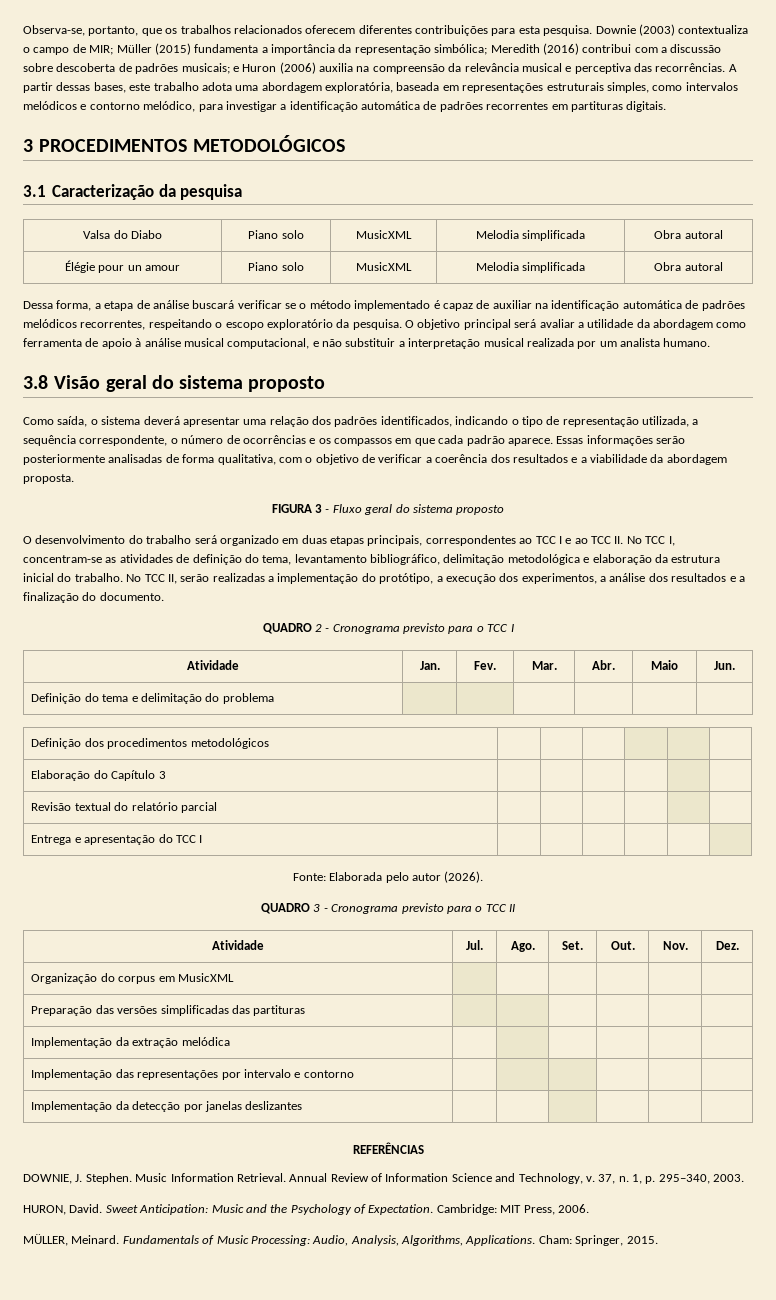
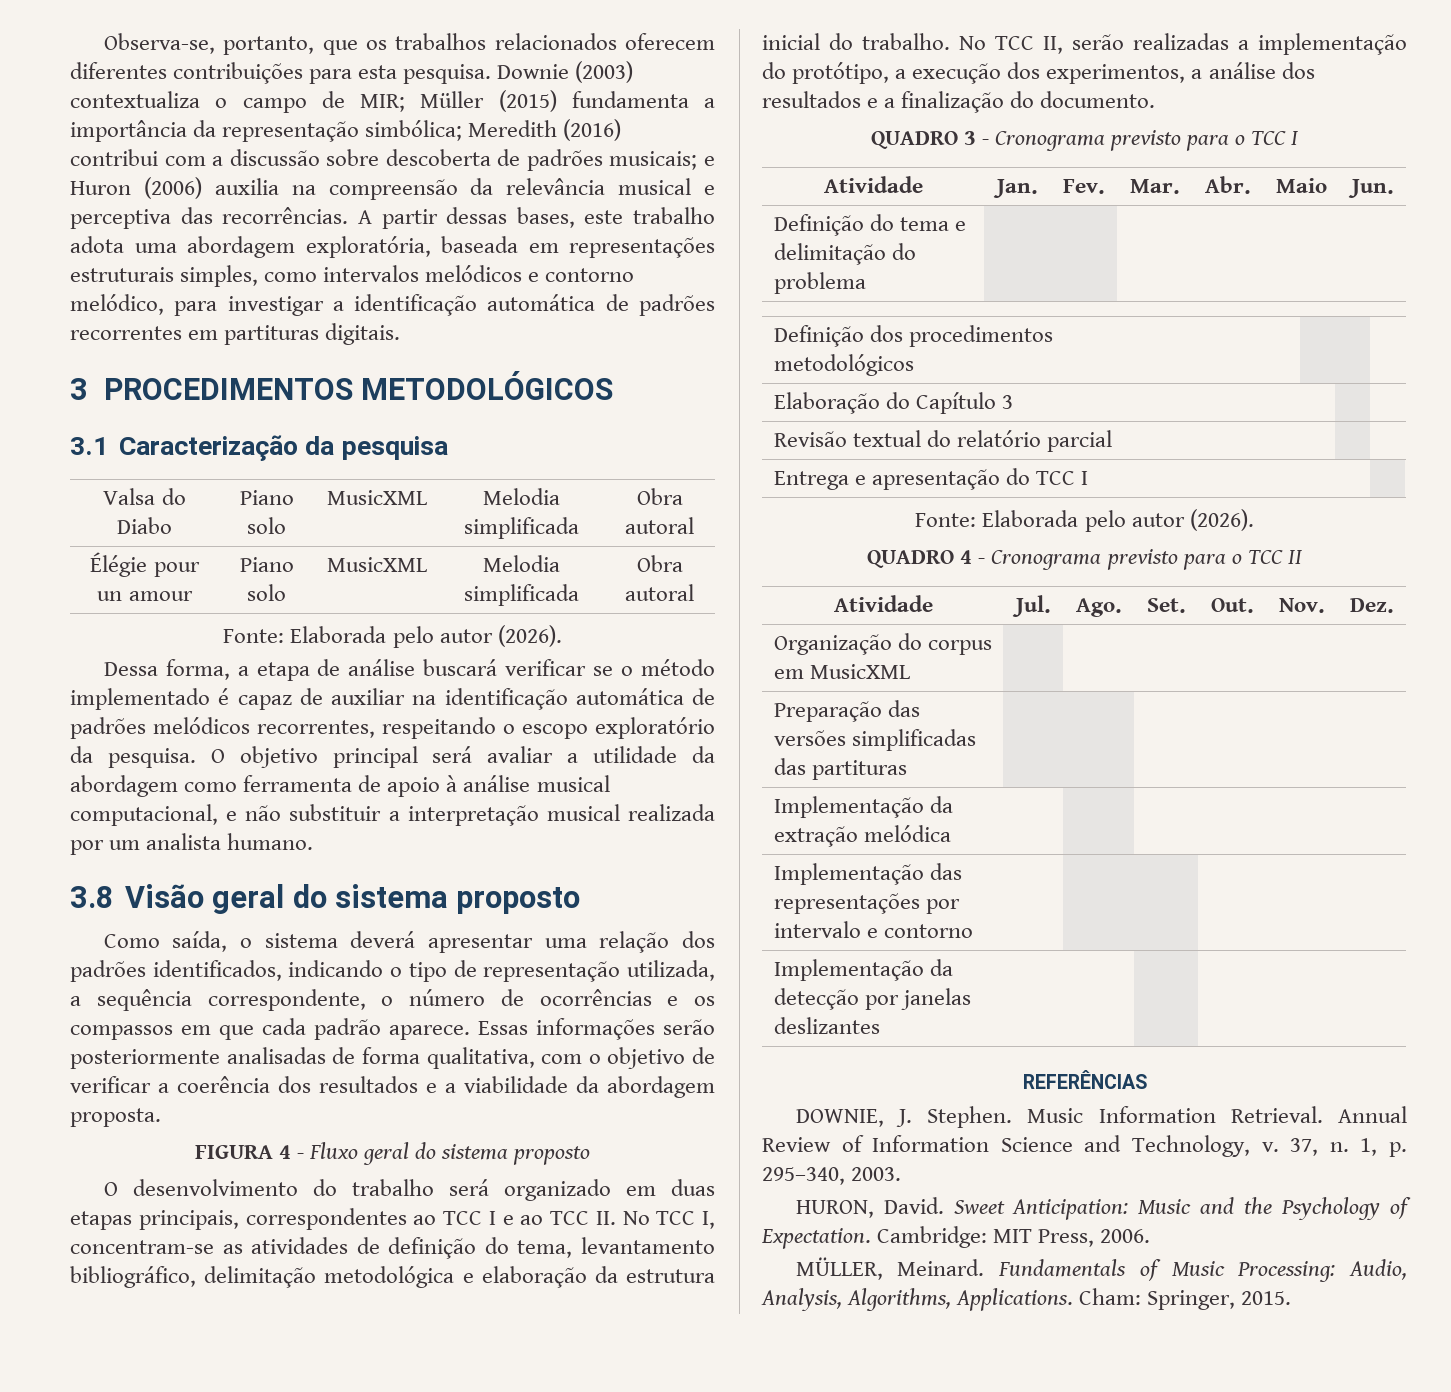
(723, 266) none -> [223,625,562,648] // Fonte: Elaborada pelo autor (2026).
[315,504,323,513] 3 -> [278,1145,291,1159] 4
[314,624,322,632] 2 -> [963,131,976,145] 3
[313,904,321,912] 3 -> [960,550,973,564] 4

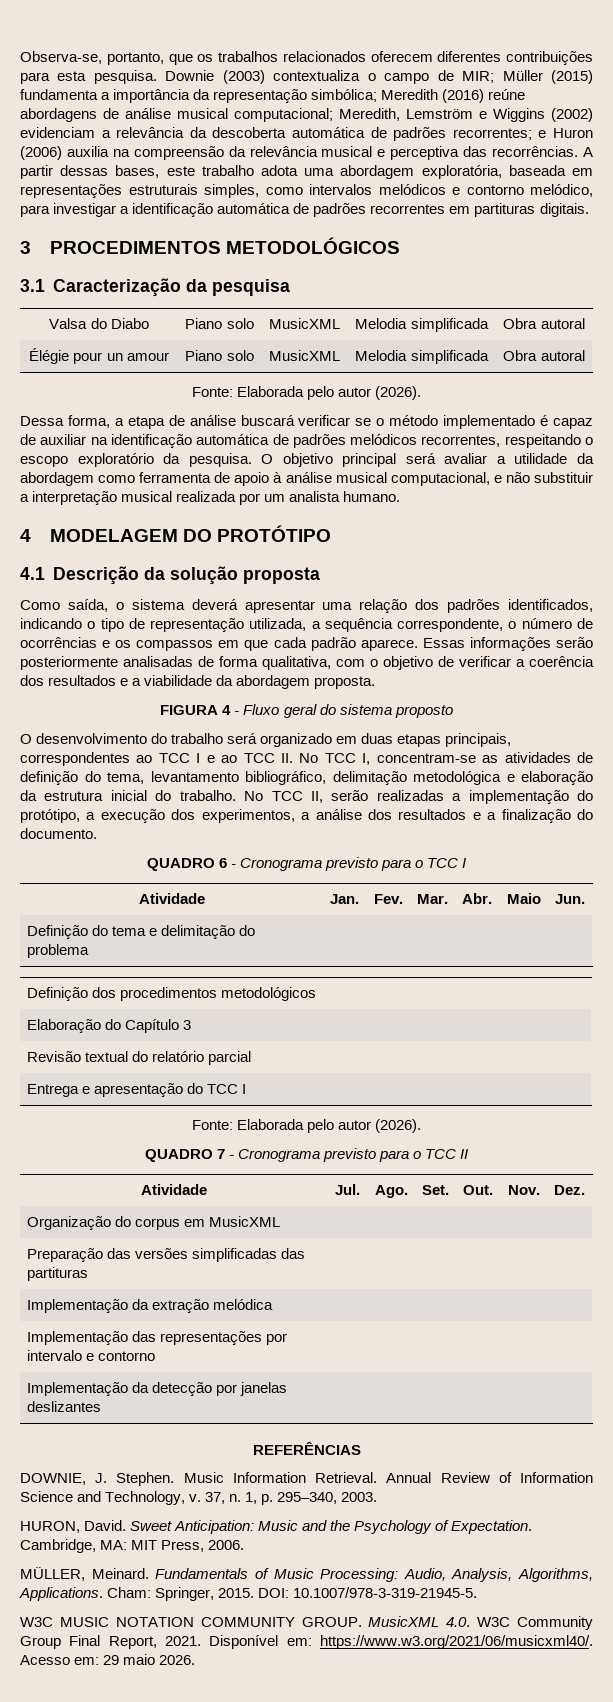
[70,149,698,171] contribui com a discussão sobre descoberta de padrões musicais; -> [488,89,526,100] [20,108,593,122] [20,127,532,141] reúne abordagens de análise musical computacional; Meredith, Lemström e Wiggins (2002) evidenciam a relevância da descoberta automática de padrões recorrentes;
[70,884,581,914] 3.8 Visão geral do sistema proposto -> [20,525,331,542] [20,566,320,585] 4 MODELAGEM DO PROTÓTIPO // 4.1 Descrição da solução proposta
[963,131,976,145] 3 -> [218,858,227,868] 6
[960,550,973,564] 4 -> [216,1149,225,1159] 7
[877,1226,988,1248] Cambridge: -> [20,1539,128,1553] Cambridge, MA:
(1292, 1298) none -> [258,1587,478,1598] [20,1616,593,1630] [20,1635,594,1649] [20,1654,196,1665] DOI: 10.1007/978-3-319-21945-5. // W3C MUSIC NOTATION COMMUNITY GROUP. MusicXML 4.0. W3C Community Group Final Report, 2021. Disponível em: https://www.w3.org/2021/06/musicxml40/. Acesso em: 29 maio 2026.

